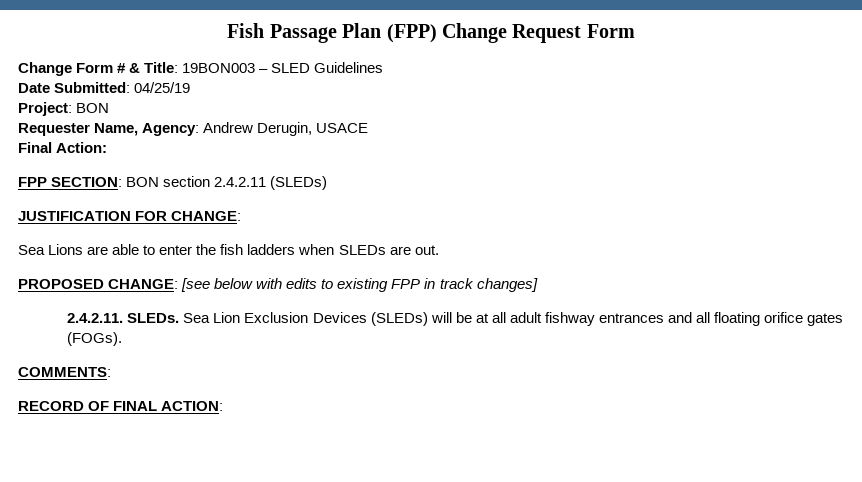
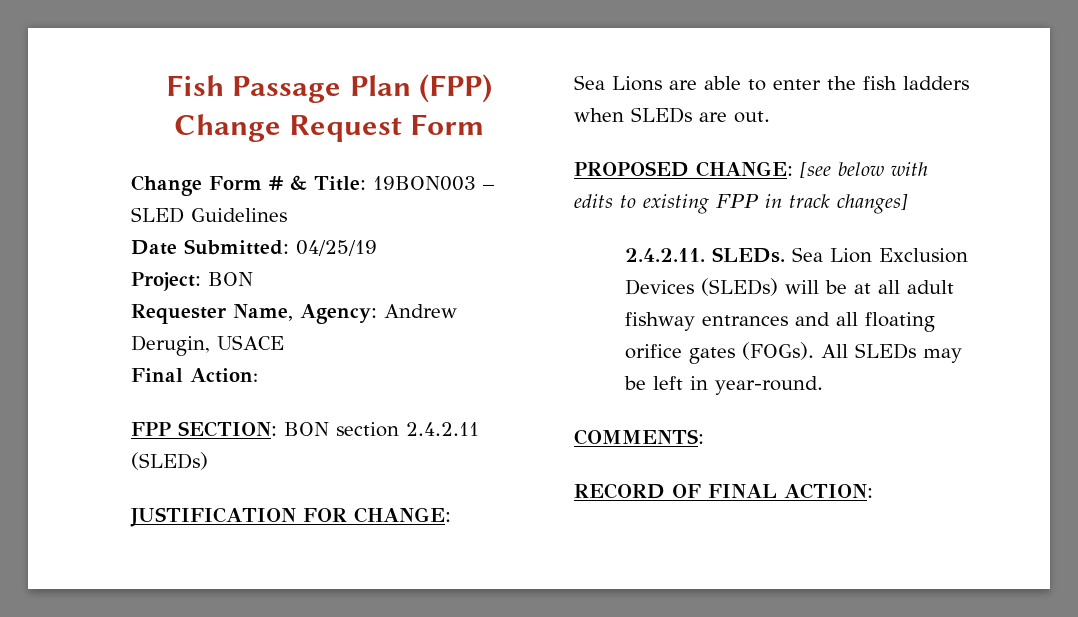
(123, 339) none -> [821,343,963,363] [624,376,824,395] All SLEDs may be left in year-round.

